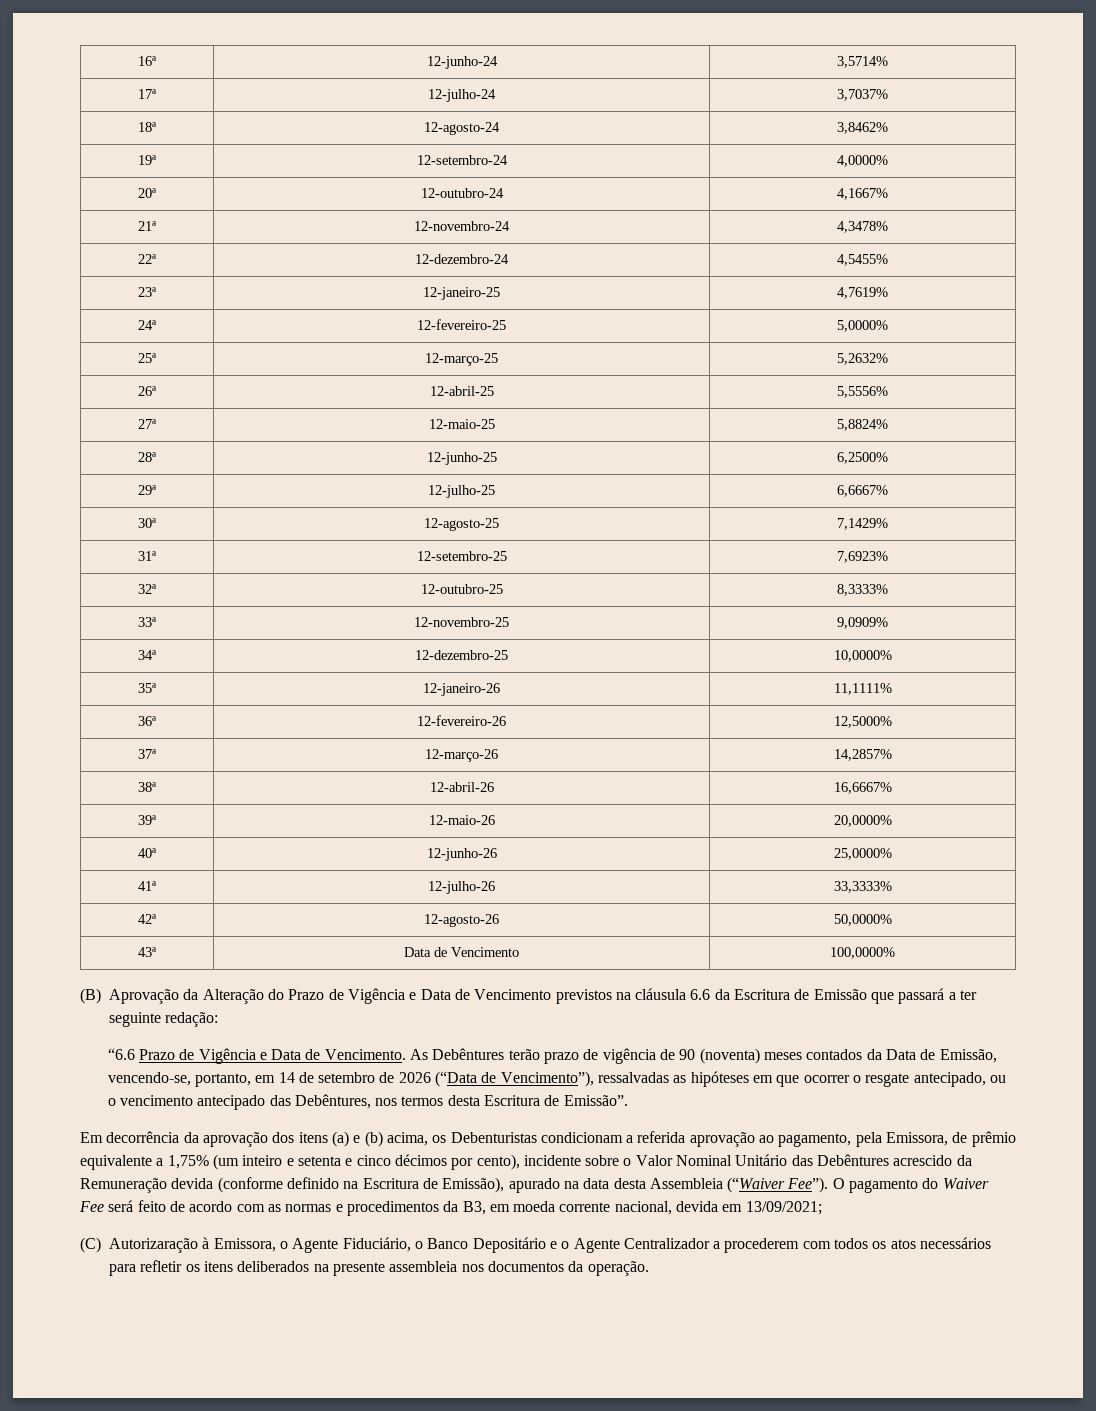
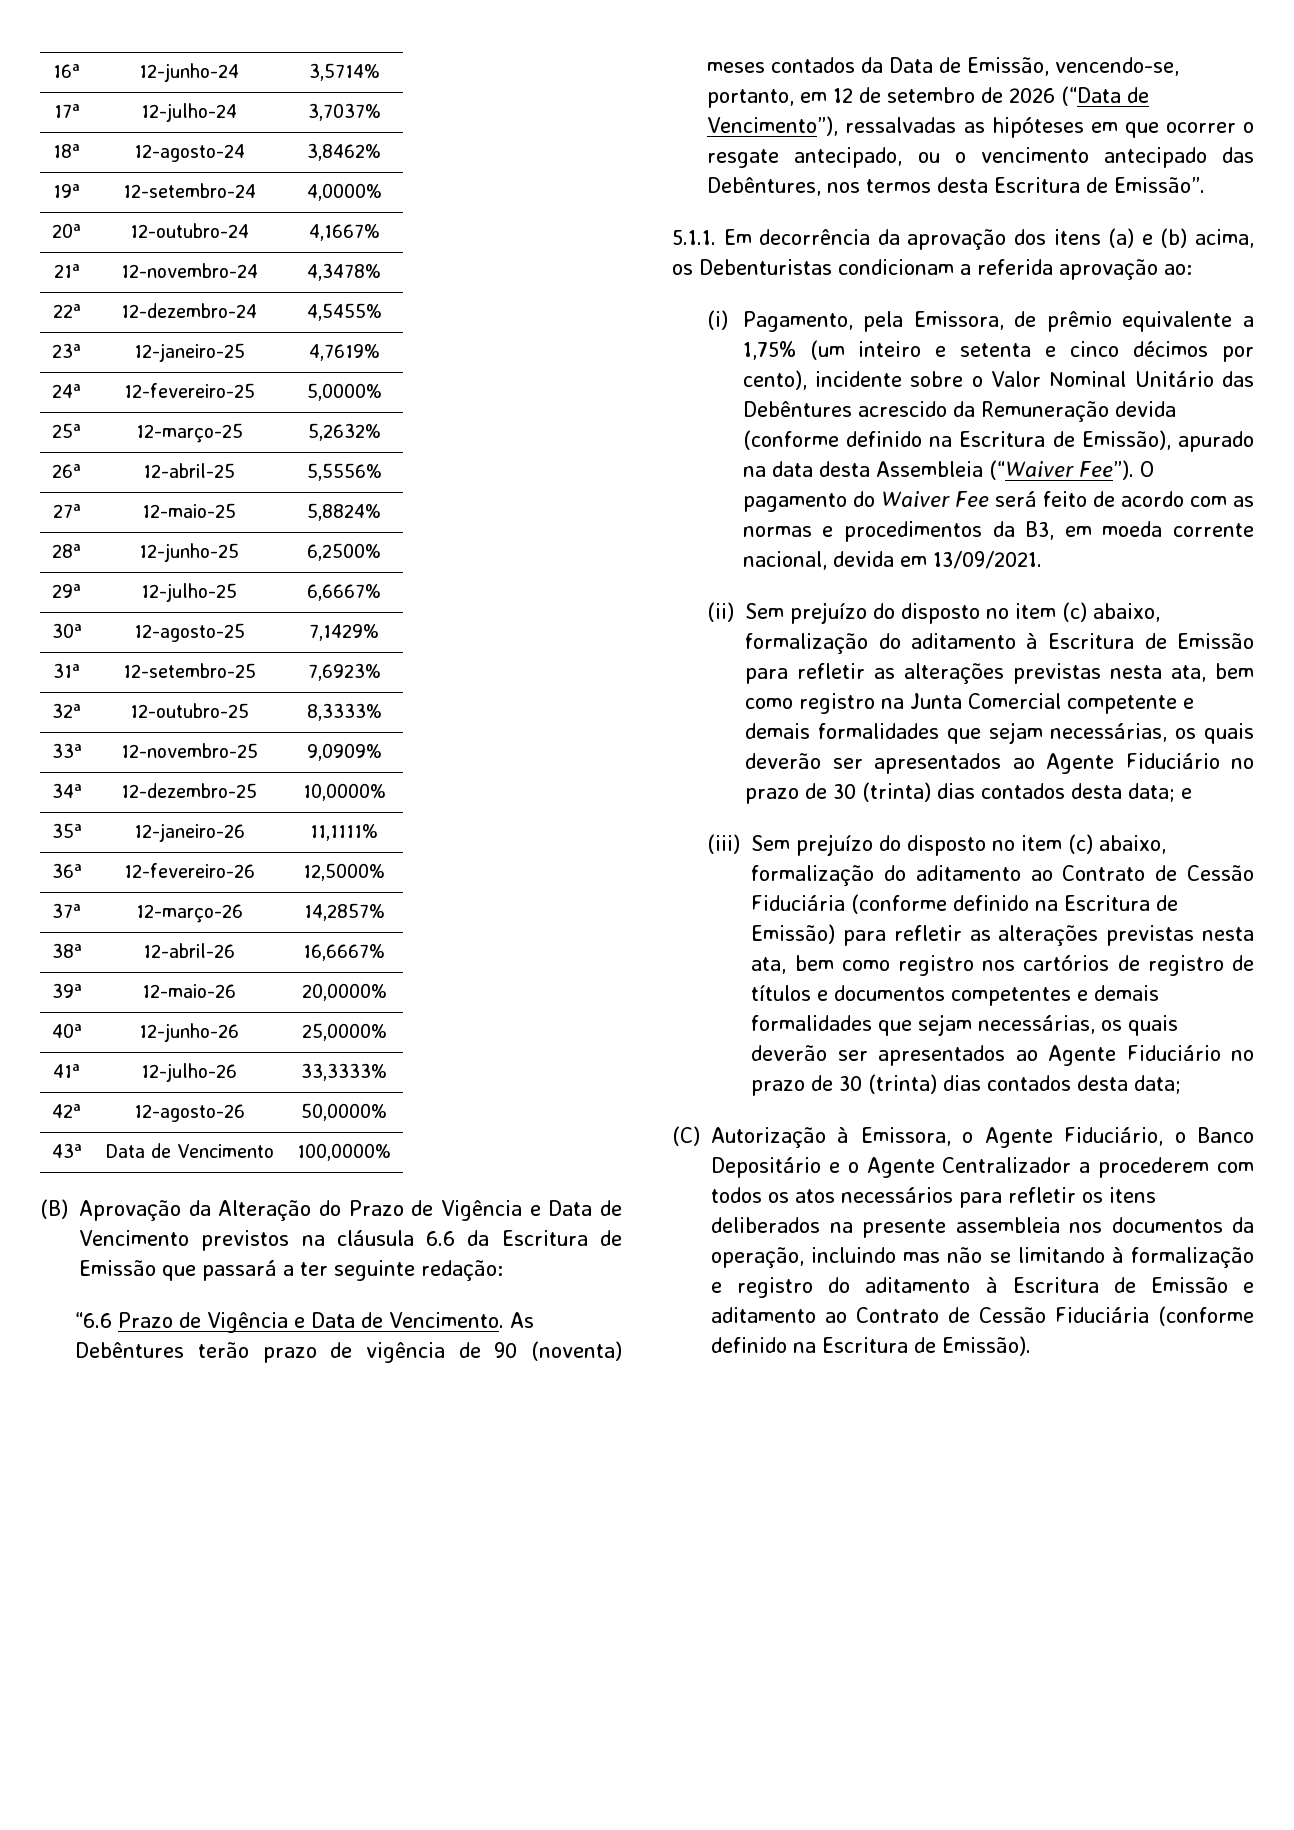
[278,1072,295,1083] 14 -> [833,88,854,103] 12
(628, 1100) none -> [672,230,716,245] 5.1.1.
[759,1133,852,1147] ao pagamento, -> [1164,264,1192,275] [707,310,853,332] ao: // (i) Pagamento,
[745,1201,822,1215] [80,1237,198,1253] 13/09/2021; // (C) Autorizaração -> [932,551,1042,569] [707,602,1161,624] [745,633,1254,654] [745,663,1254,684] [745,693,1195,714] [745,722,1254,744] [745,753,1254,774] [745,782,1193,804] [707,834,1167,856] [751,865,1254,886] [751,894,1179,914] [751,924,1254,946] [751,955,1254,976] [751,985,1160,1006] [751,1014,1179,1036] [751,1045,1254,1066] [751,1074,1182,1096] [672,1126,826,1148] 13/09/2021. // (ii) Sem prejuízo do disposto no item (c) abaixo, formalização do aditamento à Escritura de Emissão para refletir as alterações previstas nesta ata, bem como registro na Junta Comercial competente e demais formalidades que sejam necessárias, os quais deverão ser apresentados ao Agente Fiduciário no prazo de 30 (trinta) dias contados desta data; e // (iii) Sem prejuízo do disposto no item (c) abaixo, formalização do aditamento ao Contrato de Cessão Fiduciária (conforme definido na Escritura de Emissão) para refletir as alterações previstas nesta ata, bem como registro nos cartórios de registro de títulos e documentos competentes e demais formalidades que sejam necessárias, os quais deverão ser apresentados ao Agente Fiduciário no prazo de 30 (trinta) dias contados desta data; // (C) Autorização
[587,1261,649,1276] operação. -> [711,1247,1254,1268] [711,1277,1254,1298] [711,1306,1254,1326] [711,1336,1031,1356] operação, incluindo mas não se limitando à formalização e registro do aditamento à Escritura de Emissão e aditamento ao Contrato de Cessão Fiduciária (conforme definido na Escritura de Emissão).

